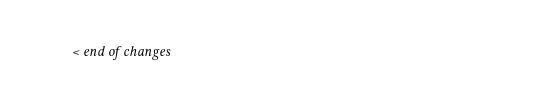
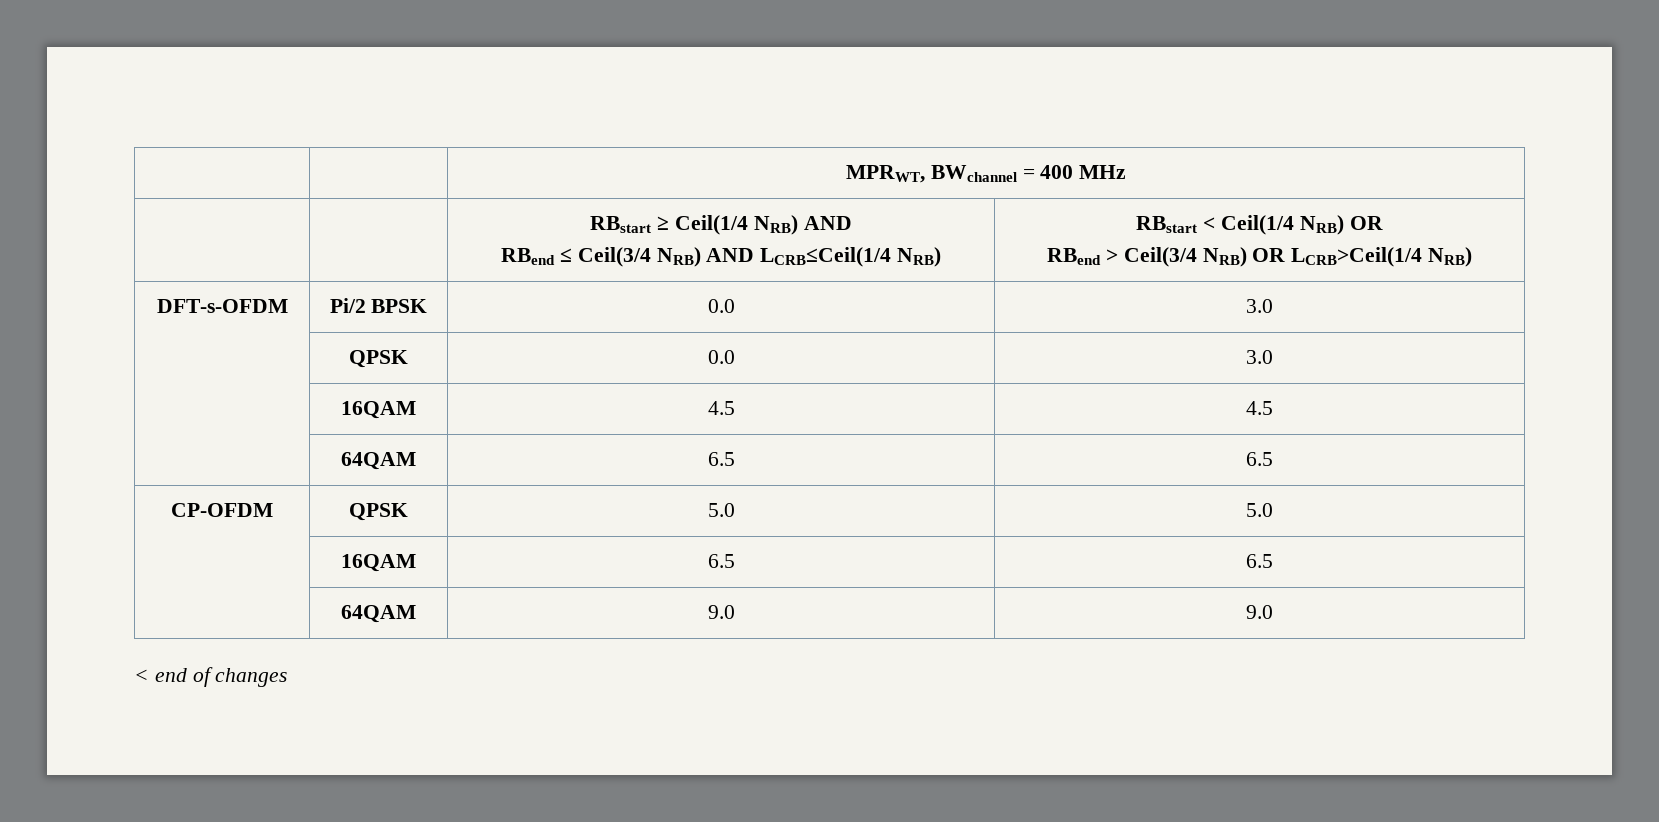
(72, 53) none -> [845,165,1127,183] [590,215,852,235] [501,247,941,267] [1136,215,1383,235] [1047,247,1472,267] [156,299,288,313] [329,298,428,313] [707,299,735,313] [1246,299,1273,313] [349,350,408,368] [707,350,735,364] [1246,350,1273,364] [341,401,416,419] [707,401,735,415] [1246,401,1273,415] [341,452,416,470] [707,452,735,466] [1246,452,1273,466] [171,503,273,517] [349,503,408,521] [707,503,735,517] [1246,503,1273,517] [341,554,416,572] [707,554,735,568] [1246,554,1273,568] [341,605,416,623] [707,605,735,619] [1246,605,1273,619] | | MPRWT, BWchannel = 400 MHz // | | RBstart ≥ Ceil(1/4 NRB) AND // RBend ≤ Ceil(3/4 NRB) AND LCRB≤Ceil(1/4 NRB) | RBstart < Ceil(1/4 NRB) OR // RBend > Ceil(3/4 NRB) OR LCRB>Ceil(1/4 NRB) // DFT-s-OFDM | Pi/2 BPSK | 0.0 | 3.0 // | QPSK | 0.0 | 3.0 // | 16QAM | 4.5 | 4.5 // | 64QAM | 6.5 | 6.5 // CP-OFDM | QPSK | 5.0 | 5.0 // | 16QAM | 6.5 | 6.5 // | 64QAM | 9.0 | 9.0 //

